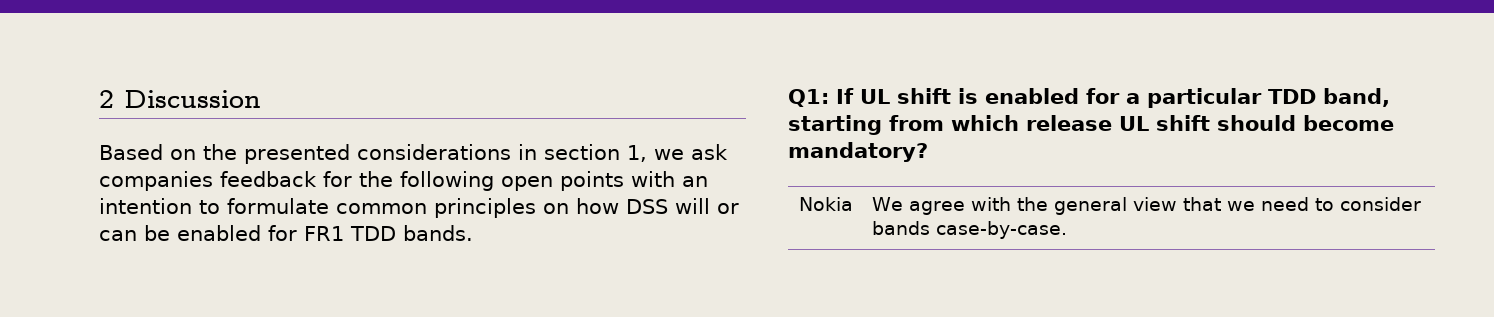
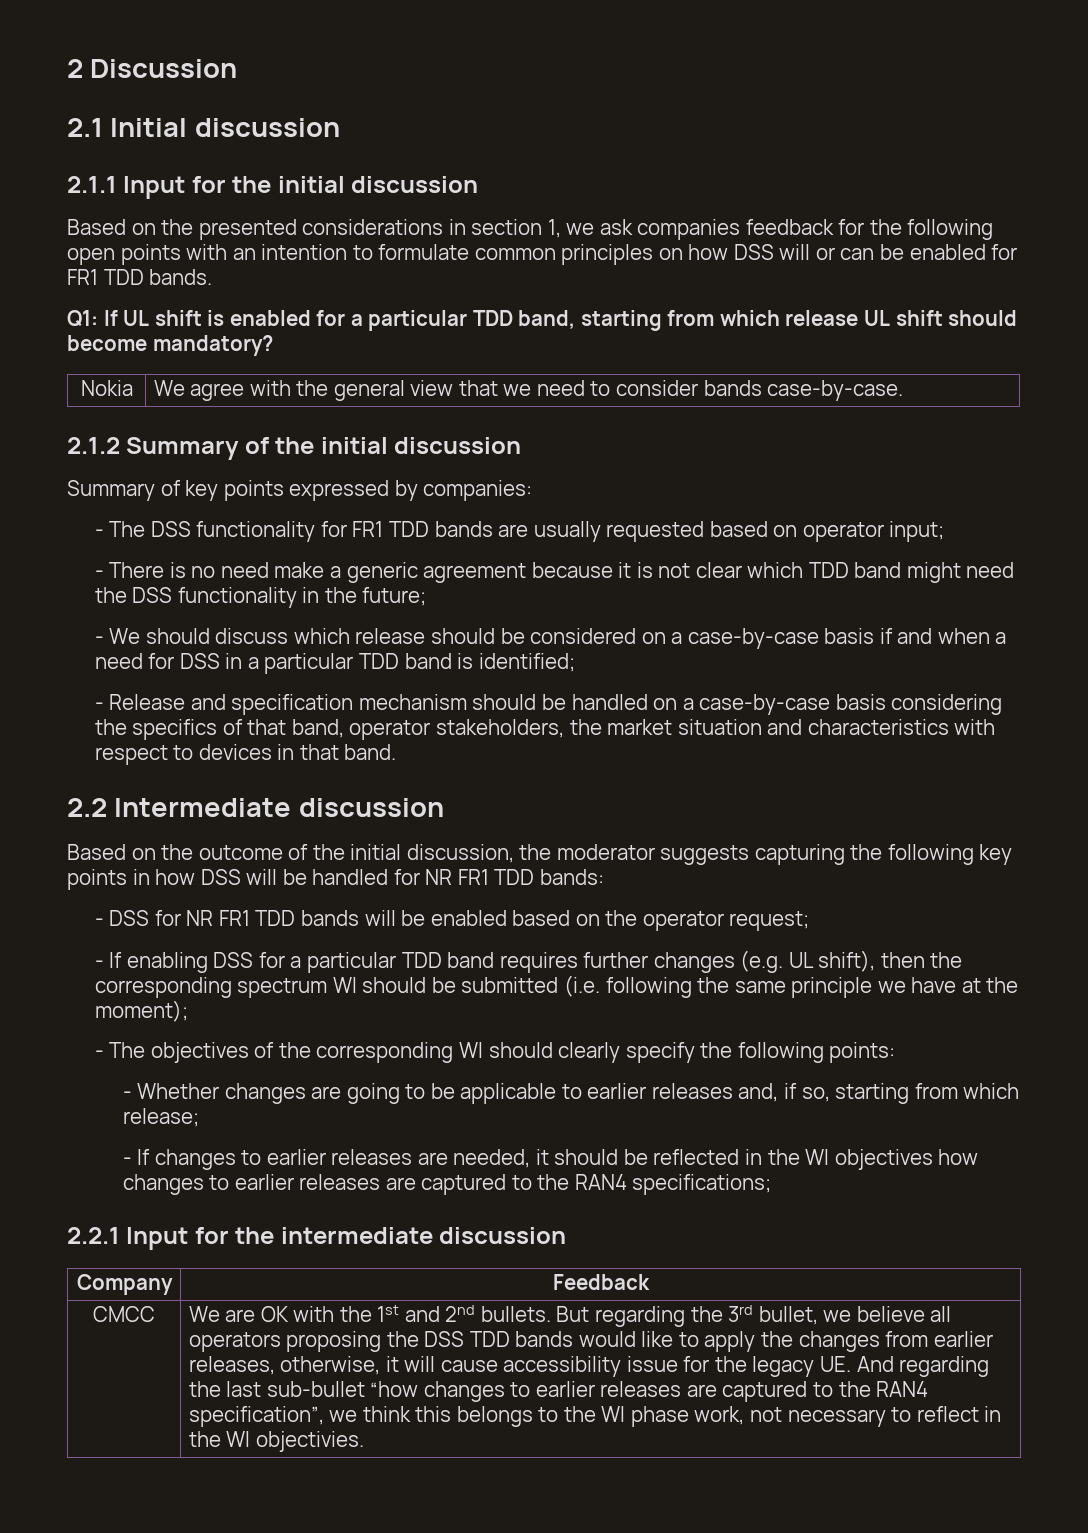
(261, 99) none -> [67,118,340,137] [67,176,479,199] // 2.1 Initial discussion // 2.1.1 Input for the initial discussion
(1067, 230) none -> [67,437,522,460] [67,480,533,501] [94,521,945,542] [94,562,1015,583] [94,587,427,608] [94,628,1007,649] [94,653,575,674] [94,694,1003,715] [94,719,996,740] [94,744,397,765] [67,798,444,817] [67,844,1013,865] [67,869,604,890] [94,910,810,931] [94,950,963,973] [94,975,1019,998] [94,1000,188,1022] [94,1042,896,1063] [122,1083,1020,1104] [122,1108,199,1127] [122,1149,979,1170] [122,1174,772,1195] [67,1227,567,1250] [76,1274,173,1295] [552,1274,650,1290] [93,1306,155,1322] [188,1305,952,1327] [188,1331,993,1352] [188,1356,990,1377] [188,1381,929,1402] [188,1406,1002,1427] [188,1431,364,1452] // 2.1.2 Summary of the initial discussion // Summary of key points expressed by companies: // - The DSS functionality for FR1 TDD bands are usually requested based on operator input; // - There is no need make a generic agreement because it is not clear which TDD band might need the DSS functionality in the future; // - We should discuss which release should be considered on a case-by-case basis if and when a need for DSS in a particular TDD band is identified; // - Release and specification mechanism should be handled on a case-by-case basis considering the specifics of that band, operator stakeholders, the market situation and characteristics with respect to devices in that band. // 2.2 Intermediate discussion // Based on the outcome of the initial discussion, the moderator suggests capturing the following key points in how DSS will be handled for NR FR1 TDD bands: // - DSS for NR FR1 TDD bands will be enabled based on the operator request; // - If enabling DSS for a particular TDD band requires further changes (e.g. UL shift), then the corresponding spectrum WI should be submitted (i.e. following the same principle we have at the moment); // - The objectives of the corresponding WI should clearly specify the following points: // - Whether changes are going to be applicable to earlier releases and, if so, starting from which release; // - If changes to earlier releases are needed, it should be reflected in the WI objectives how changes to earlier releases are captured to the RAN4 specifications; // 2.2.1 Input for the intermediate discussion // Company | Feedback // CMCC | We are OK with the 1st and 2nd bullets. But regarding the 3rd bullet, we believe all operators proposing the DSS TDD bands would like to apply the changes from earlier releases, otherwise, it will cause accessibility issue for the legacy UE. And regarding the last sub-bullet “how changes to earlier releases are captured to the RAN4 specification”, we think this belongs to the WI phase work, not necessary to reflect in the WI objectivies.

